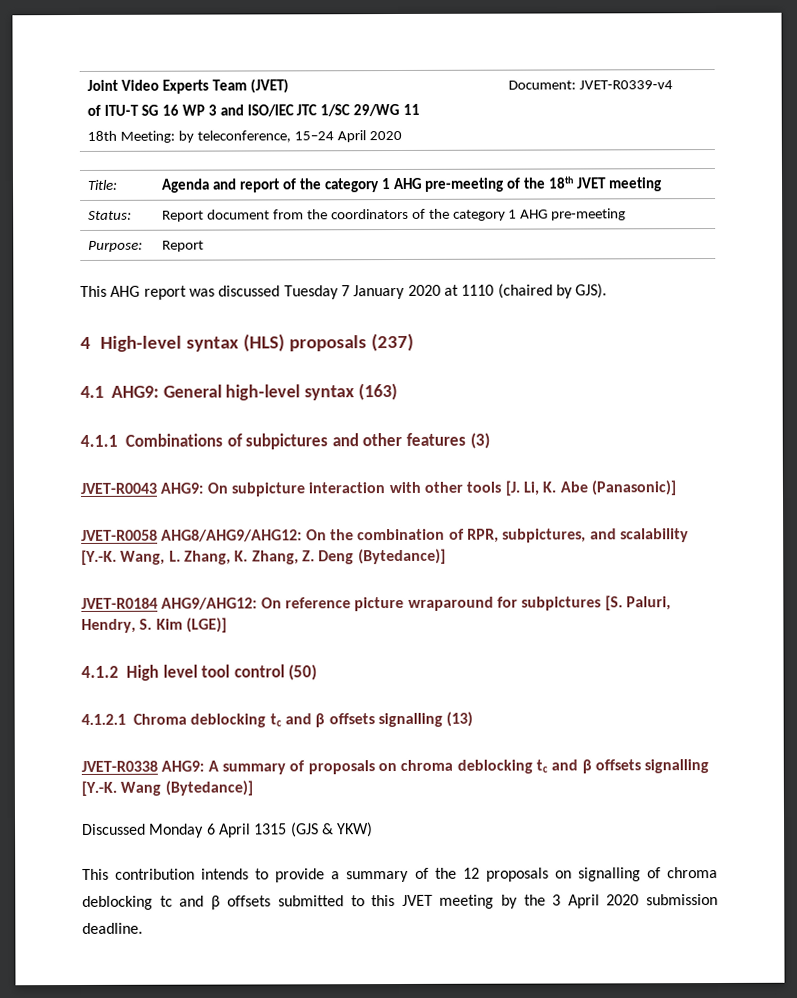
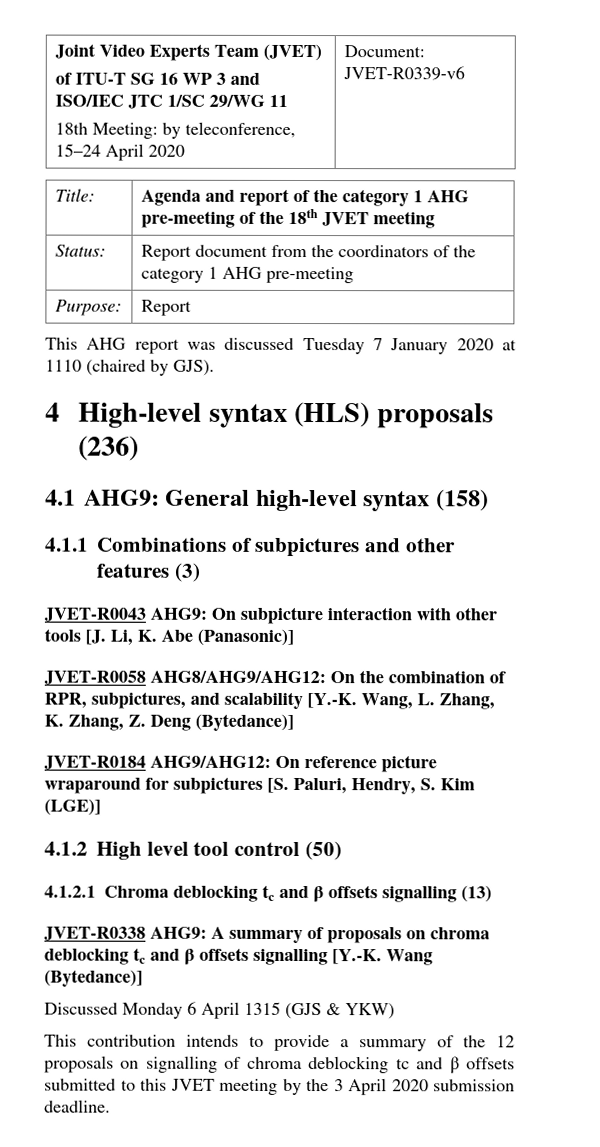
[579,80,674,90] JVET-R0339-v4 -> [342,66,465,81] JVET-R0339-v6
[371,332,415,352] (237) -> [78,435,140,461] (236)
[357,383,398,401] (163) -> [435,489,489,512] (158)

